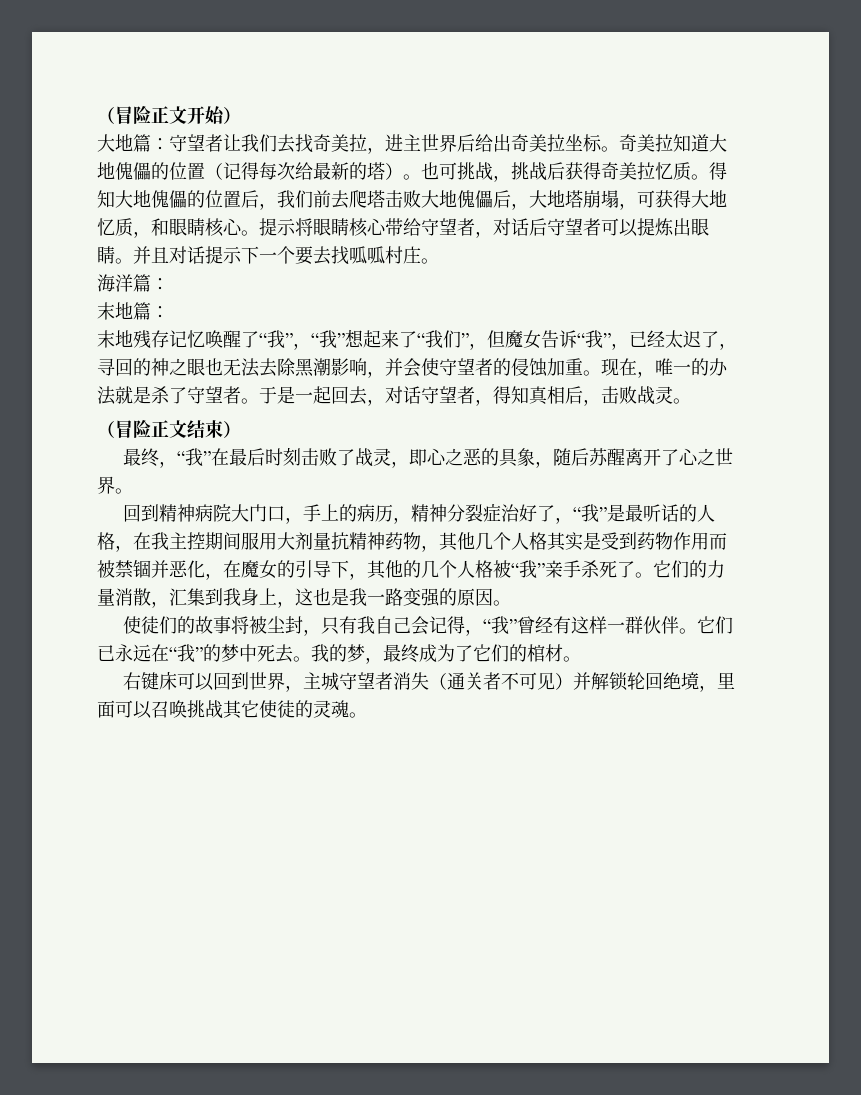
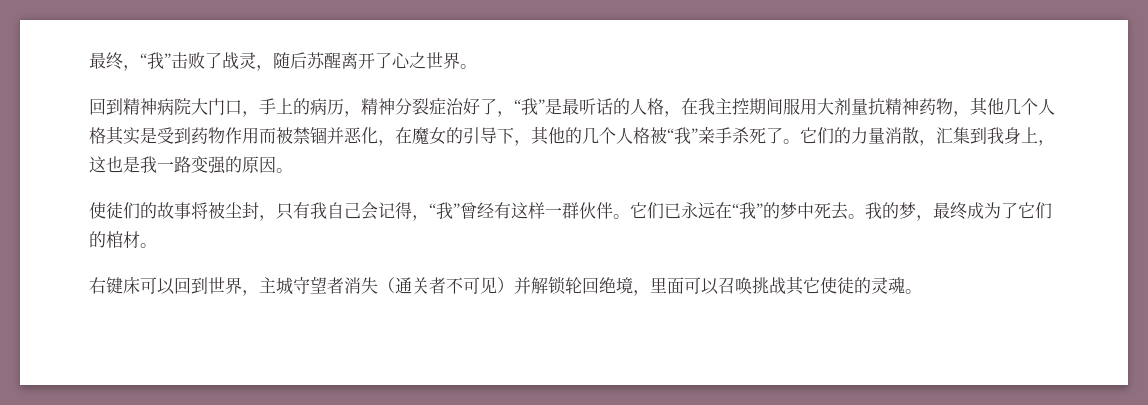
[97,105,241,124] [97,134,727,154] [97,162,727,182] [97,190,727,210] [97,218,709,238] [97,246,439,265] [97,274,169,292] [97,302,169,320] [97,329,737,350] [97,358,728,378] [97,386,691,406] [97,419,241,439] （冒险正文开始） // 大地篇：守望者让我们去找奇美拉，进主世界后给出奇美拉坐标。奇美拉知道大地傀儡的位置（记得每次给最新的塔）。也可挑战，挑战后获得奇美拉忆质。得知大地傀儡的位置后，我们前去爬塔击败大地傀儡后，大地塔崩塌，可获得大地忆质，和眼睛核心。提示将眼睛核心带给守望者，对话后守望者可以提炼出眼睛。并且对话提示下一个要去找呱呱村庄。 // 海洋篇： // 末地篇： // 末地残存记忆唤醒了“我”，“我”想起来了“我们”，但魔女告诉“我”，已经太迟了，寻回的神之眼也无法去除黑潮影响，并会使守望者的侵蚀加重。现在，唯一的办法就是杀了守望者。于是一起回去，对话守望者，得知真相后，击败战灵。 // （冒险正文结束） // -> (89, 60) none
[211,447,302,466] 在最后时刻 -> (171, 60) none
[409,448,554,468] 即心之恶的具象， -> (273, 68) none

